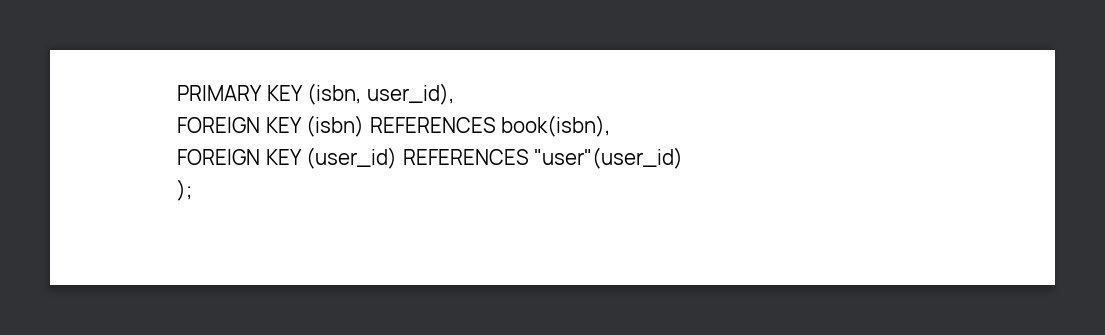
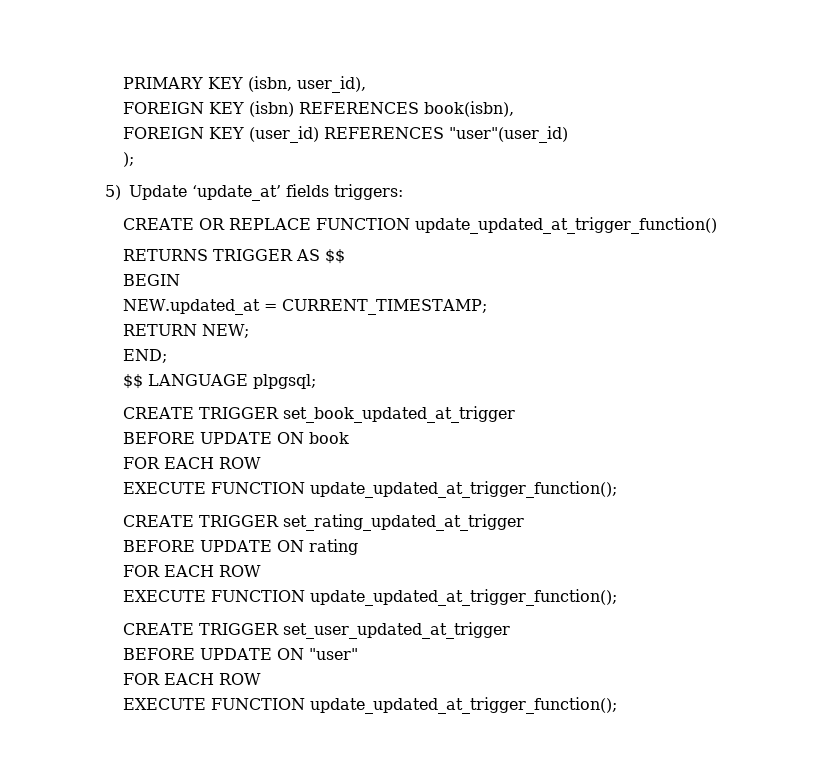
(193, 190) none -> [105,184,404,201] [123,217,718,234] [123,249,346,264] [123,274,181,286] [123,299,488,315] [123,324,250,338] [123,349,168,363] [123,374,317,389] [123,406,516,423] [123,432,350,444] [123,457,262,469] [123,481,618,498] [123,514,525,531] [123,539,359,555] [123,565,262,577] [123,589,618,606] [123,622,511,639] [123,648,359,660] [123,673,262,685] [123,697,618,714] // 5) Update ‘update_at’ fields triggers: // CREATE OR REPLACE FUNCTION update_updated_at_trigger_function() // RETURNS TRIGGER AS $$ // BEGIN // NEW.updated_at = CURRENT_TIMESTAMP; // RETURN NEW; // END; // $$ LANGUAGE plpgsql; // CREATE TRIGGER set_book_updated_at_trigger // BEFORE UPDATE ON book // FOR EACH ROW // EXECUTE FUNCTION update_updated_at_trigger_function(); // CREATE TRIGGER set_rating_updated_at_trigger // BEFORE UPDATE ON rating // FOR EACH ROW // EXECUTE FUNCTION update_updated_at_trigger_function(); // CREATE TRIGGER set_user_updated_at_trigger // BEFORE UPDATE ON "user" // FOR EACH ROW // EXECUTE FUNCTION update_updated_at_trigger_function();

